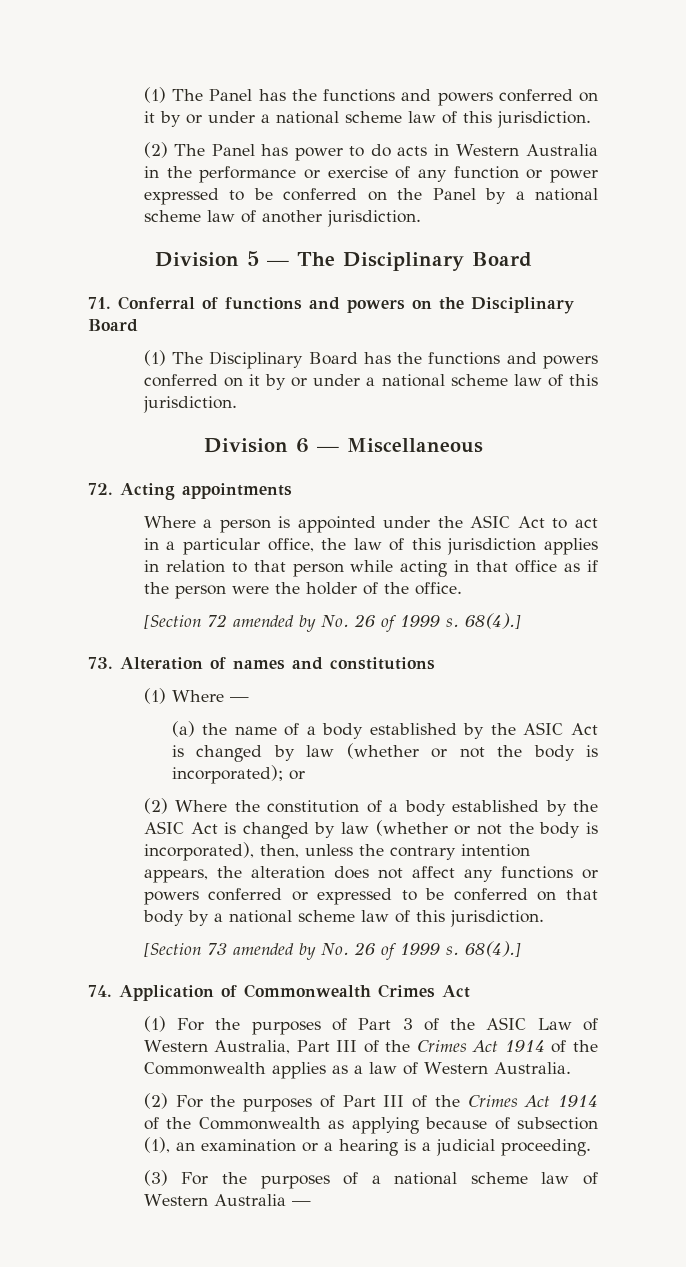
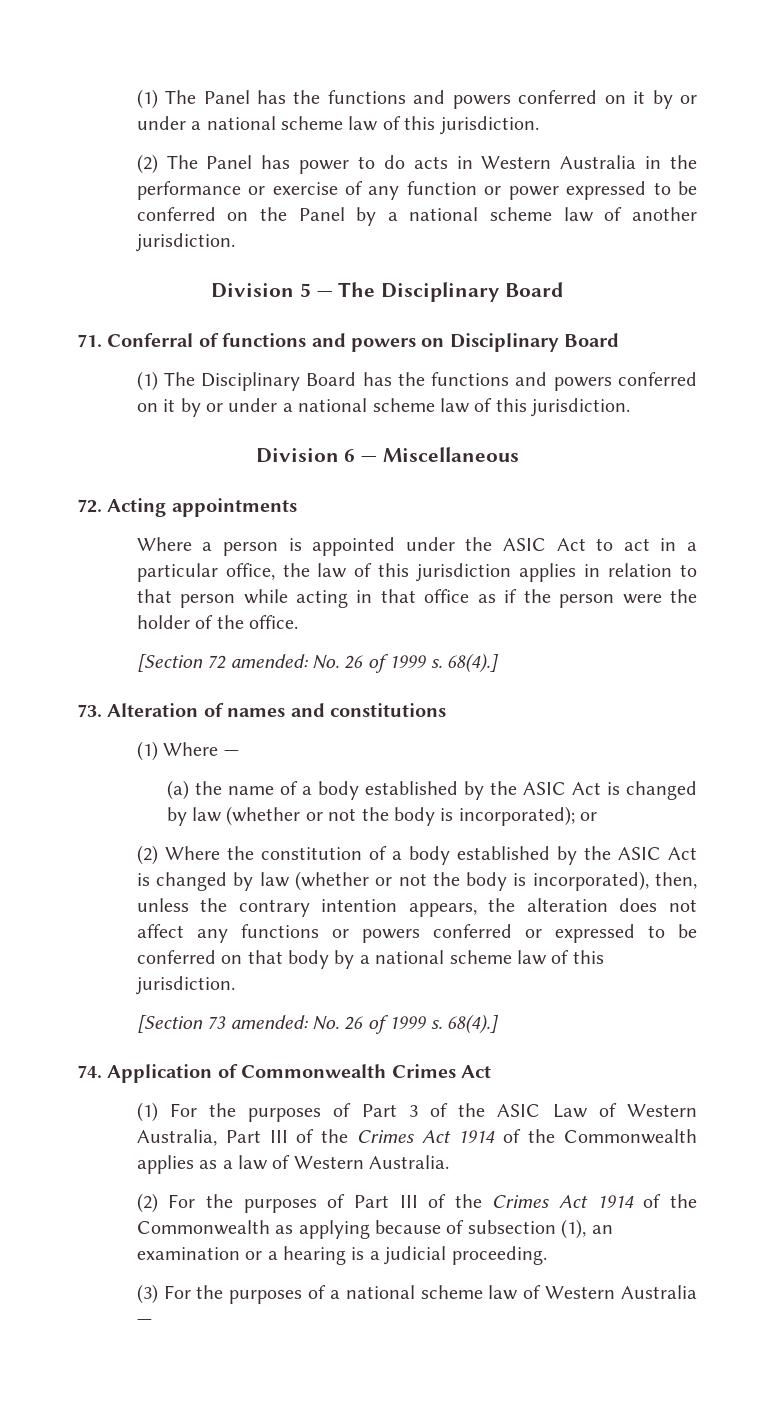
[439,297,464,310] the -> (445, 342) none
[232,615,316,632] amended by -> [230,654,308,668] amended:
[232,943,316,960] amended by -> [230,1015,308,1029] amended:

